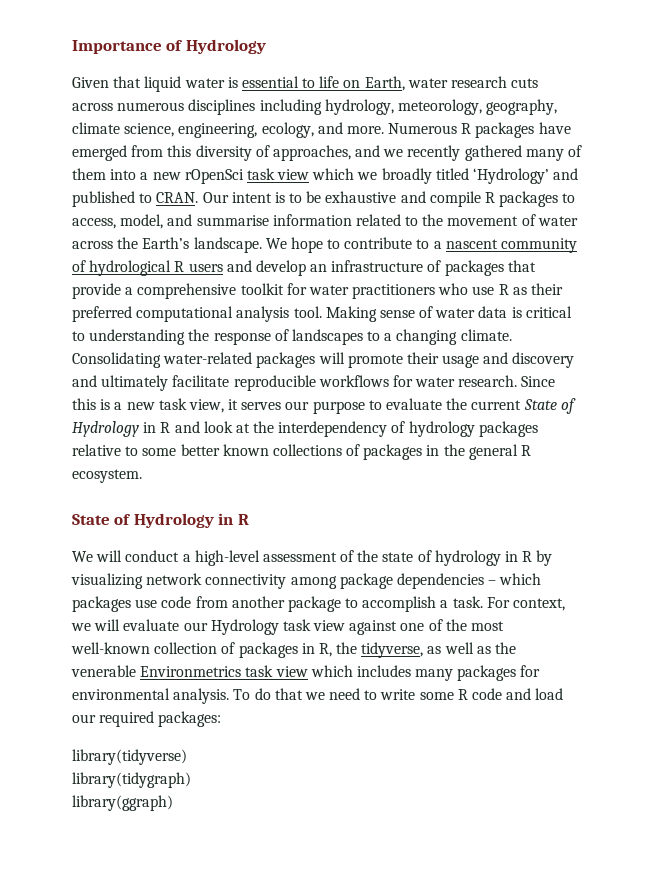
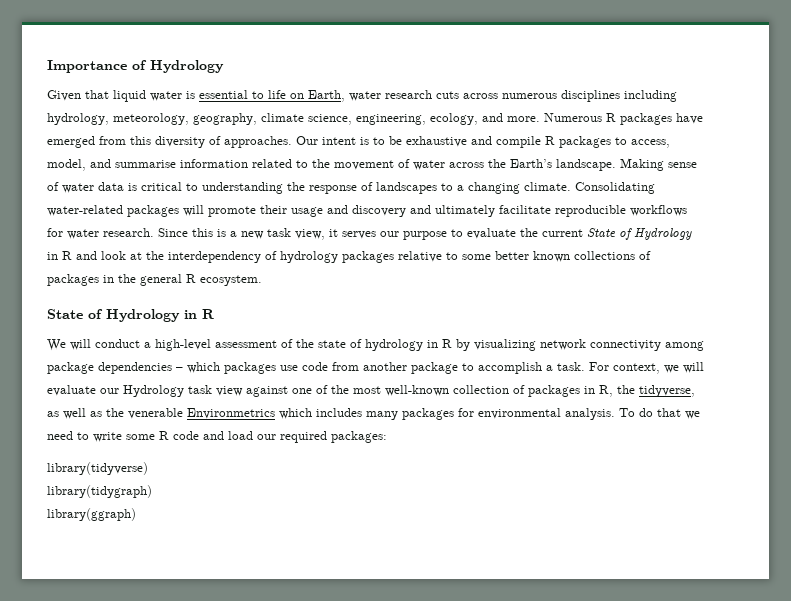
[272,145,583,161] [72,168,579,184] [72,191,199,207] approaches, and we recently gathered many of them into a new rOpenSci task view which we broadly titled ‘Hydrology’ and published to CRAN. -> [224,136,292,148] approaches.
[265,237,578,253] [72,260,536,276] [72,283,564,299] [72,306,322,322] We hope to contribute to a nascent community of hydrological R users and develop an infrastructure of packages that provide a comprehensive toolkit for water practitioners who use R as their preferred computational analysis tool. -> (616, 165) none
[245,665,308,677] task view -> (275, 413) none

